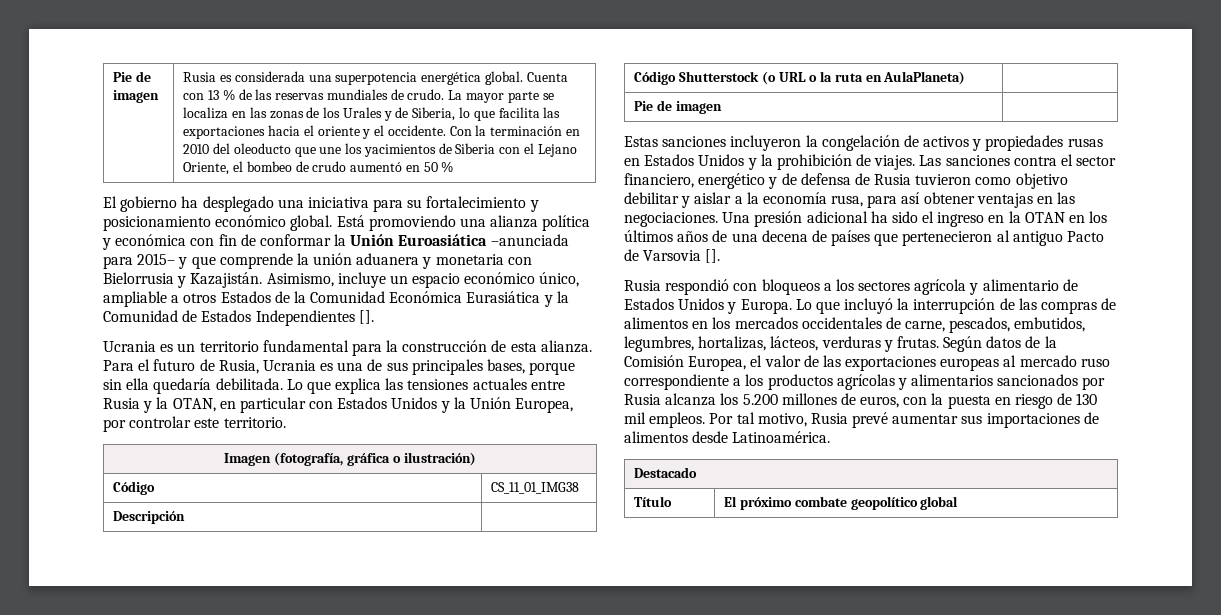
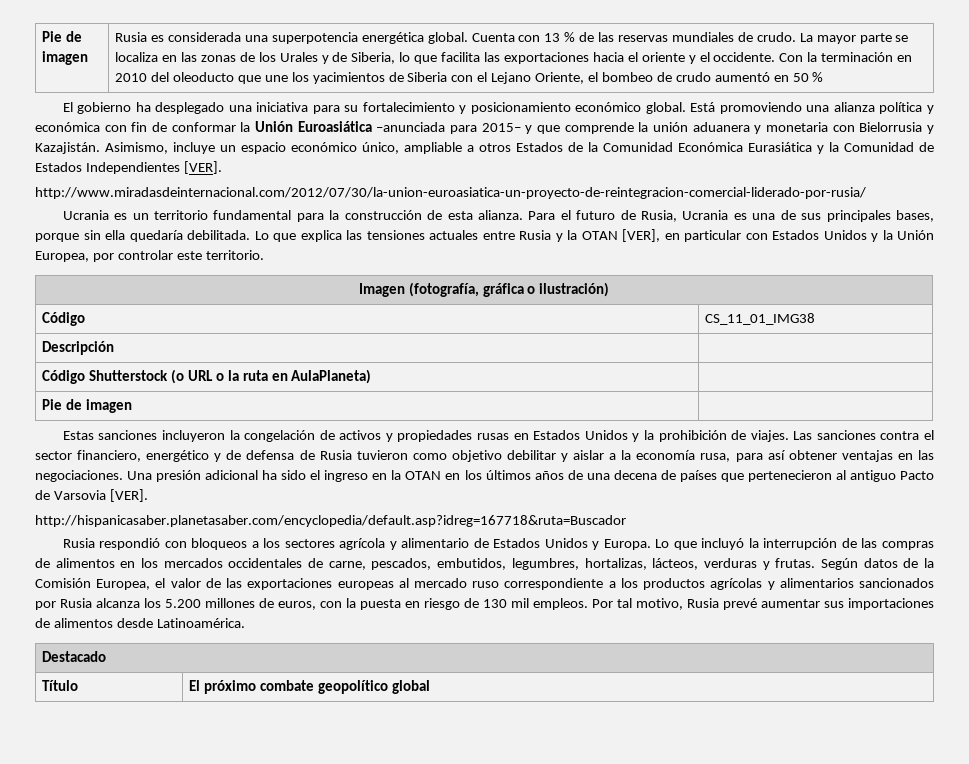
[358,310,374,324] []. -> [183,161,222,174] [35,187,866,199] [VER]. // http://www.miradasdeinternacional.com/2012/07/30/la-union-euroasiatica-un-proyecto-de-reintegracion-comercial-liderado-por-rusia/
[172,398,216,412] OTAN, -> [581,229,660,242] OTAN [VER],
[705,249,721,263] []. -> [109,489,148,502] [35,515,626,527] [VER]. // http://hispanicasaber.planetasaber.com/encyclopedia/default.asp?idreg=167718&ruta=Buscador

